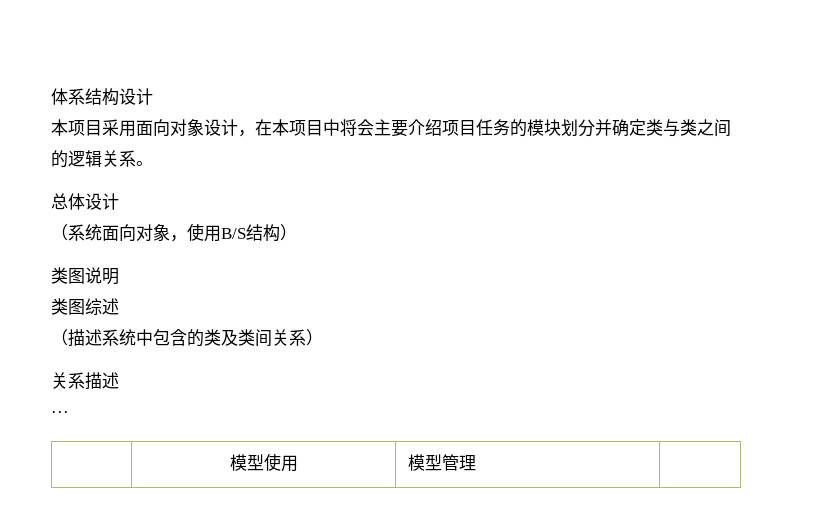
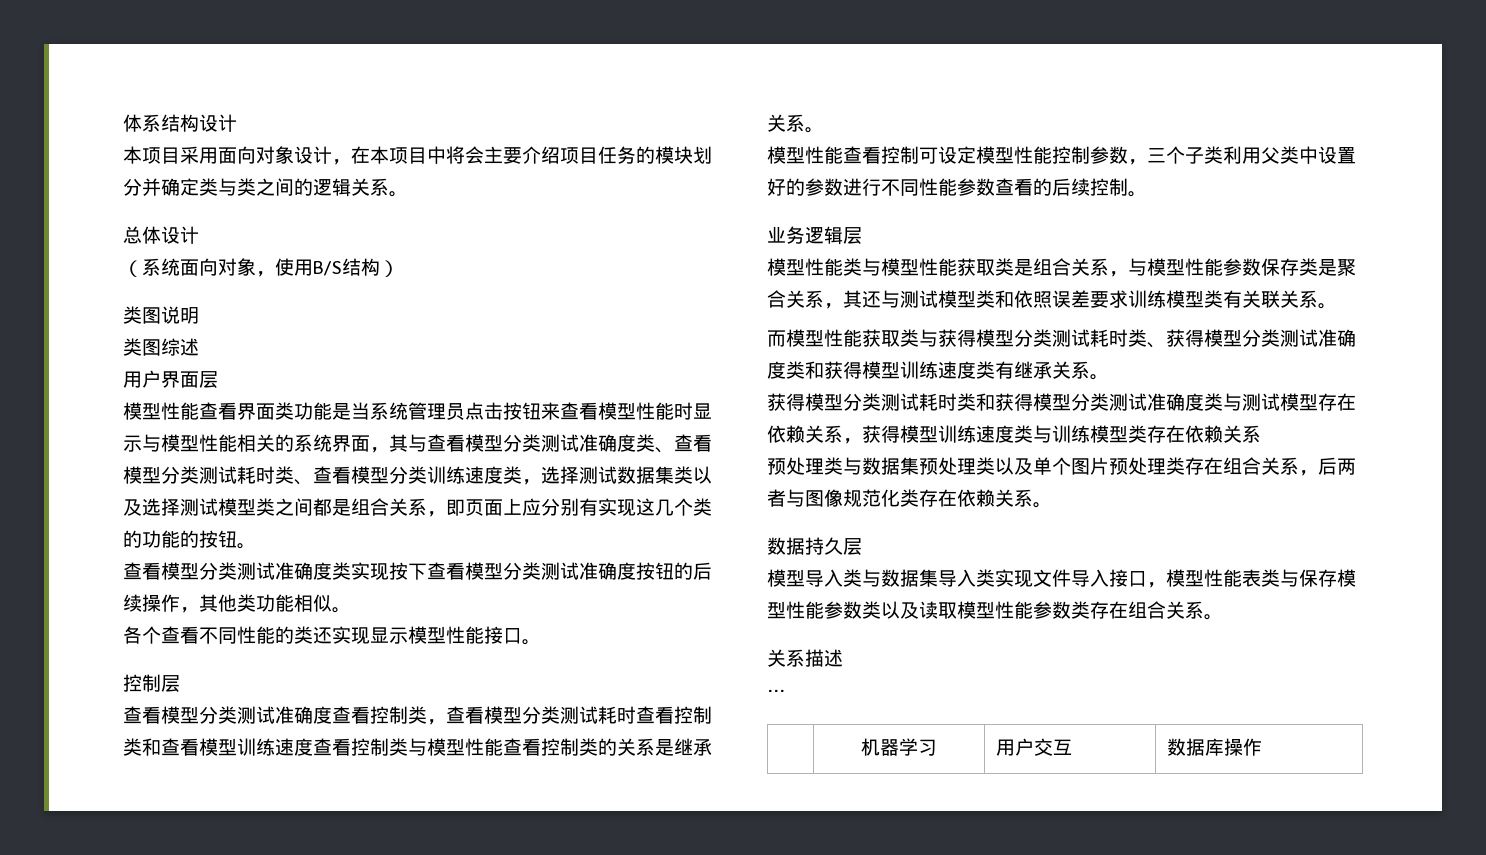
[51,329,323,347] （描述系统中包含的类及类间关系） -> [123,370,218,388] [123,402,712,420] [123,434,712,453] [123,466,712,485] [123,498,712,517] [123,530,256,549] [123,562,712,580] [123,594,351,613] [123,626,541,645] [123,674,180,692] [123,706,712,725] [123,738,712,756] [767,114,824,133] [767,146,1356,165] [767,178,1147,197] [767,226,862,245] [767,258,1356,277] [767,290,1337,309] [767,329,1356,348] [767,361,1109,380] [767,393,1356,411] [767,425,1261,444] [767,457,1356,476] [767,489,1052,508] [767,537,862,555] [767,569,1356,588] [767,601,1223,620] 用户界面层 // 模型性能查看界面类功能是当系统管理员点击按钮来查看模型性能时显示与模型性能相关的系统界面，其与查看模型分类测试准确度类、查看模型分类测试耗时类、查看模型分类训练速度类，选择测试数据集类以及选择测试模型类之间都是组合关系，即页面上应分别有实现这几个类的功能的按钮。 // 查看模型分类测试准确度类实现按下查看模型分类测试准确度按钮的后续操作，其他类功能相似。 // 各个查看不同性能的类还实现显示模型性能接口。 // 控制层 // 查看模型分类测试准确度查看控制类，查看模型分类测试耗时查看控制类和查看模型训练速度查看控制类与模型性能查看控制类的关系是继承关系。 // 模型性能查看控制可设定模型性能控制参数，三个子类利用父类中设置好的参数进行不同性能参数查看的后续控制。 // 业务逻辑层 // 模型性能类与模型性能获取类是组合关系，与模型性能参数保存类是聚合关系，其还与测试模型类和依照误差要求训练模型类有关联关系。 // 而模型性能获取类与获得模型分类测试耗时类、获得模型分类测试准确度类和获得模型训练速度类有继承关系。 // 获得模型分类测试耗时类和获得模型分类测试准确度类与测试模型存在依赖关系，获得模型训练速度类与训练模型类存在依赖关系 // 预处理类与数据集预处理类以及单个图片预处理类存在组合关系，后两者与图像规范化类存在依赖关系。 // 数据持久层 // 模型导入类与数据集导入类实现文件导入接口，模型性能表类与保存模型性能参数类以及读取模型性能参数类存在组合关系。
[229,453,298,472] [407,454,476,471] 模型使用 | 模型管理 | -> [861,738,937,756] [995,738,1072,756] [1166,738,1262,756] 机器学习 | 用户交互 | 数据库操作

